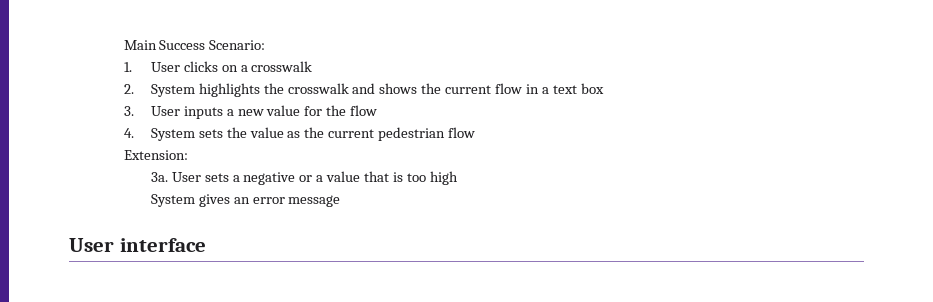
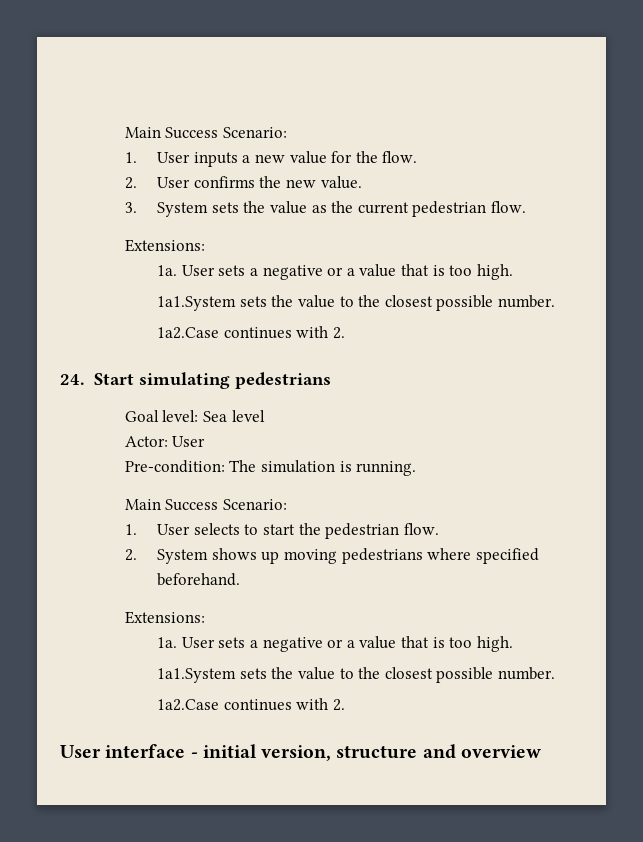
[123,40,266,50] [123,61,313,72] [123,83,604,97] [123,106,180,116] Main Success Scenario: // 1. User clicks on a crosswalk // 2. System highlights the crosswalk and shows the current flow in a text box // 3. User -> [124,127,287,139] [124,152,191,163] Main Success Scenario: // 1. User
[350,105,378,116] [123,128,134,138] flow // 4. -> [382,151,418,163] [124,176,362,189] [124,202,137,213] flow. // 2. User confirms the new value. // 3.
[448,127,476,138] [123,150,188,160] [150,172,168,182] flow // Extension: // 3a. -> [490,201,526,213] [124,239,205,252] [157,265,178,276] flow. // Extensions: // 1a.
[429,171,458,185] [150,194,341,207] [69,238,206,252] high // System gives an error message // User interface -> [476,264,513,280] [157,295,555,311] [157,326,345,339] [60,372,331,389] [124,410,265,422] [124,436,206,447] [124,460,417,476] [124,499,287,511] [124,523,439,539] [124,548,539,564] [157,573,241,586] [124,611,205,624] [157,636,513,652] [157,667,555,683] [157,698,345,711] [60,744,541,761] high. // 1a1.System sets the value to the closest possible number. // 1a2.Case continues with 2. // 24. Start simulating pedestrians // Goal level: Sea level // Actor: User // Pre-condition: The simulation is running. // Main Success Scenario: // 1. User selects to start the pedestrian flow. // 2. System shows up moving pedestrians where specified beforehand. // Extensions: // 1a. User sets a negative or a value that is too high. // 1a1.System sets the value to the closest possible number. // 1a2.Case continues with 2. // User interface - initial version, structure and overview

